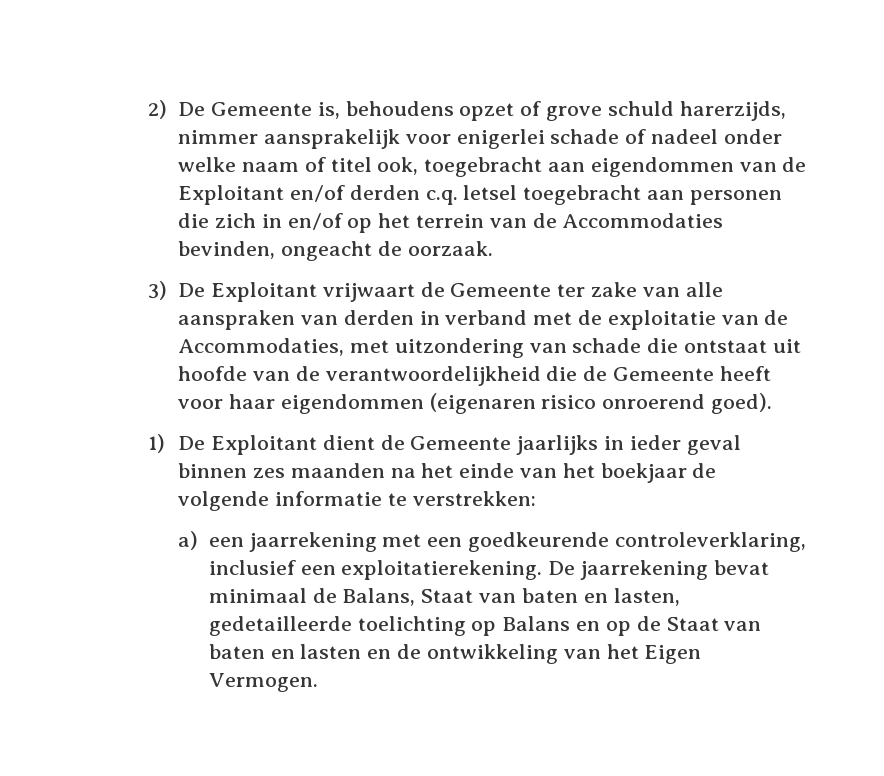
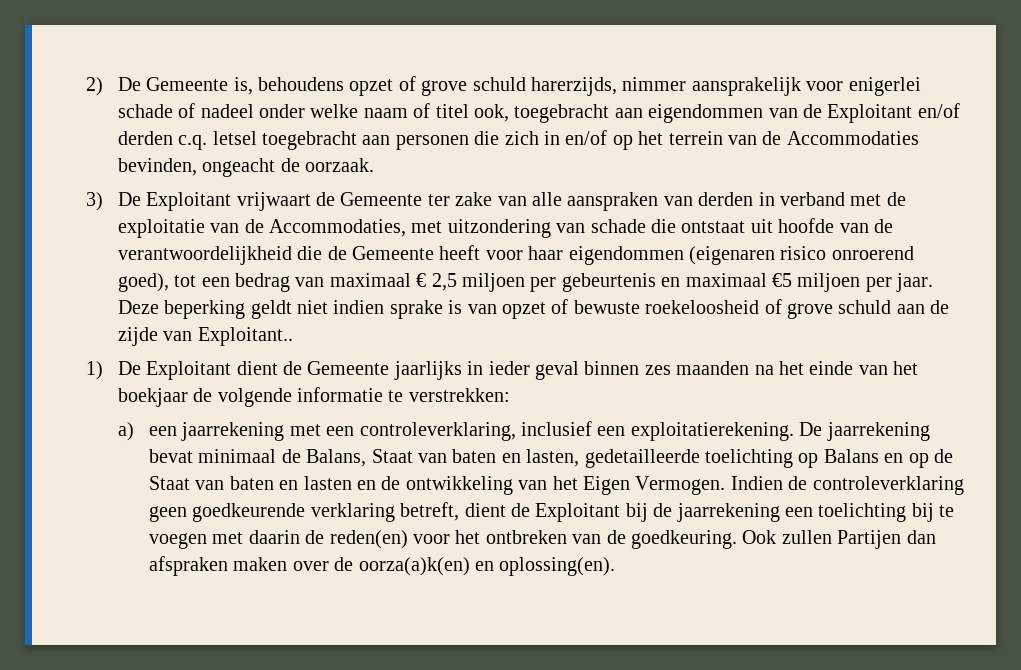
[710,393,772,414] goed). -> [117,273,934,292] [117,299,950,319] [117,327,293,346] goed), tot een bedrag van maximaal € 2,5 miljoen per gebeurtenis en maximaal €5 miljoen per jaar. Deze beperking geldt niet indien sprake is van opzet of bewuste roekeloosheid of grove schuld aan de zijde van Exploitant..
[468,532,610,552] goedkeurende -> (355, 431) none
(318, 682) none -> [730,476,964,495] [149,502,955,522] [149,530,936,549] [149,556,616,576] Indien de controleverklaring geen goedkeurende verklaring betreft, dient de Exploitant bij de jaarrekening een toelichting bij te voegen met daarin de reden(en) voor het ontbreken van de goedkeuring. Ook zullen Partijen dan afspraken maken over de oorza(a)k(en) en oplossing(en).

